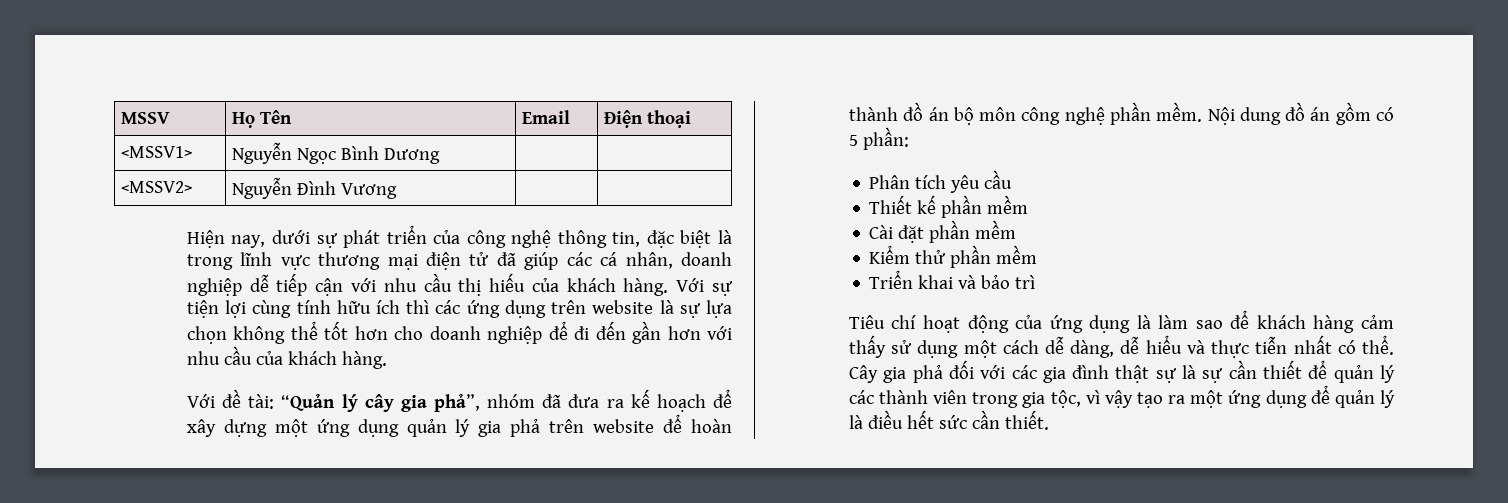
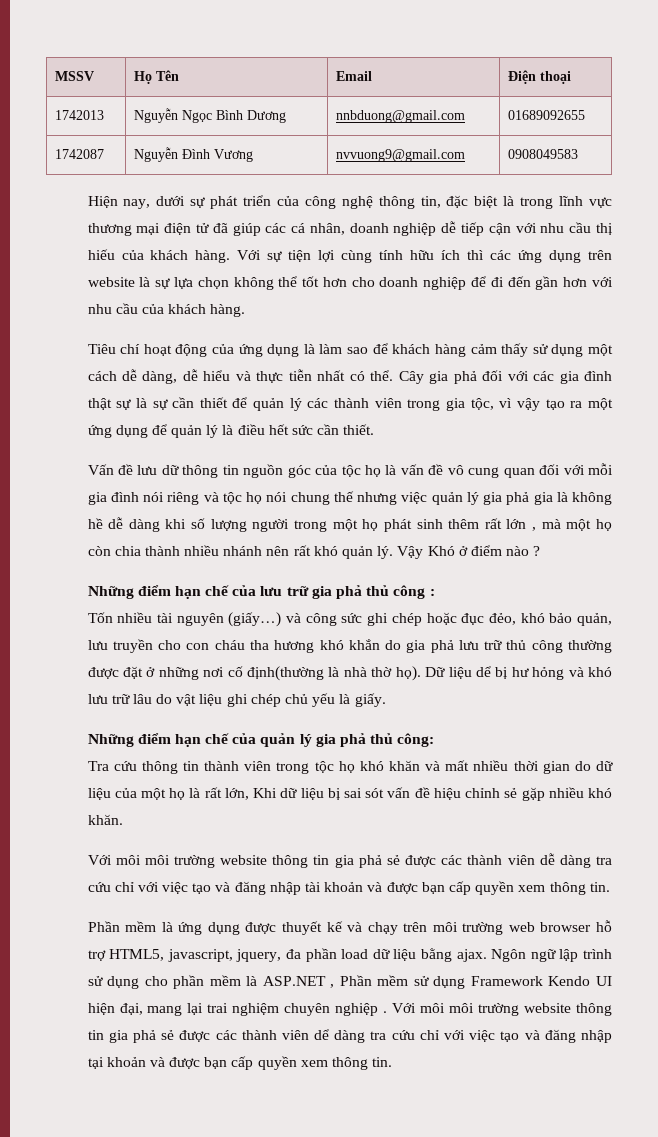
[121,146,193,158] <MSSV1> -> [55,110,105,120] 1742013
[121,181,193,193] | // <MSSV2> -> [336,110,466,123] [508,110,586,120] [55,149,105,159] nnbduong@gmail.com | 01689092655 // 1742087
(398, 191) | -> [336,149,466,162] [508,149,579,159] nvvuong9@gmail.com | 0908049583
[186,389,733,412] [186,414,732,437] [848,102,1394,125] [848,127,909,150] [869,170,1013,193] [869,195,1029,218] [869,220,1017,243] [869,245,1038,268] [869,270,1036,289] // Với đề tài: “Quản lý cây gia phả”, nhóm đã đưa ra kế hoạch để xây dựng một ứng dụng quản lý gia phả trên website để hoàn thành đồ án bộ môn công nghệ phần mềm. Nội dung đồ án gồm có 5 phần: // Phân tích yêu cầu // Thiết kế phần mềm // Cài đặt phần mềm // Kiểm thử phần mềm // Triển khai và bảo trì -> (246, 310) none
(1049, 420) none -> [87,463,613,478] [87,491,613,505] [87,517,612,532] [87,545,541,559] [87,585,435,599] [87,612,613,627] [87,639,612,653] [87,666,612,681] [87,693,386,707] [87,733,435,747] [87,760,613,774] [87,787,612,801] [87,814,123,825] [87,853,612,868] [87,881,610,895] [87,920,612,935] [87,948,612,962] [87,975,613,989] [87,1003,612,1016] [87,1029,612,1043] [87,1056,393,1070] // Vấn đề lưu dữ thông tin nguồn góc của tộc họ là vấn đề vô cung quan đối với mỗi gia đình nói riêng và tộc họ nói chung thế nhưng việc quản lý gia phả gia là không hề dễ dàng khi số lượng người trong một họ phát sinh thêm rất lớn , mà một họ còn chia thành nhiều nhánh nên rất khó quản lý. Vậy Khó ở điểm nào ? // Những điểm hạn chế của lưu trữ gia phả thủ công : // Tốn nhiều tài nguyên (giấy…) và công sức ghi chép hoặc đục đẻo, khó bảo quản, lưu truyền cho con cháu tha hương khó khắn do gia phả lưu trữ thủ công thường được đặt ở những nơi cố định(thường là nhà thờ họ). Dữ liệu dể bị hư hỏng và khó lưu trữ lâu do vật liệu ghi chép chủ yếu là giấy. // Những điểm hạn chế của quản lý gia phả thủ công: // Tra cứu thông tin thành viên trong tộc họ khó khăn và mất nhiều thời gian do dữ liệu của một họ là rất lớn, Khi dữ liệu bị sai sót vấn đề hiệu chỉnh sẻ gặp nhiều khó khăn. // Với môi môi trường website thông tin gia phả sẻ được các thành viên dễ dàng tra cứu chỉ với việc tạo và đăng nhập tài khoản và được bạn cấp quyền xem thông tin. // Phần mềm là ứng dụng được thuyết kế và chạy trên môi trường web browser hỗ trợ HTML5, javascript, jquery, đa phần load dữ liệu bằng ajax. Ngôn ngữ lập trình sử dụng cho phần mềm là ASP.NET , Phần mềm sử dụng Framework Kendo UI hiện đại, mang lại trai nghiệm chuyên nghiệp . Với môi môi trường website thông tin gia phả sẻ được các thành viên dể dàng tra cứu chỉ với việc tạo và đăng nhập tại khoản và được bạn cấp quyền xem thông tin.

